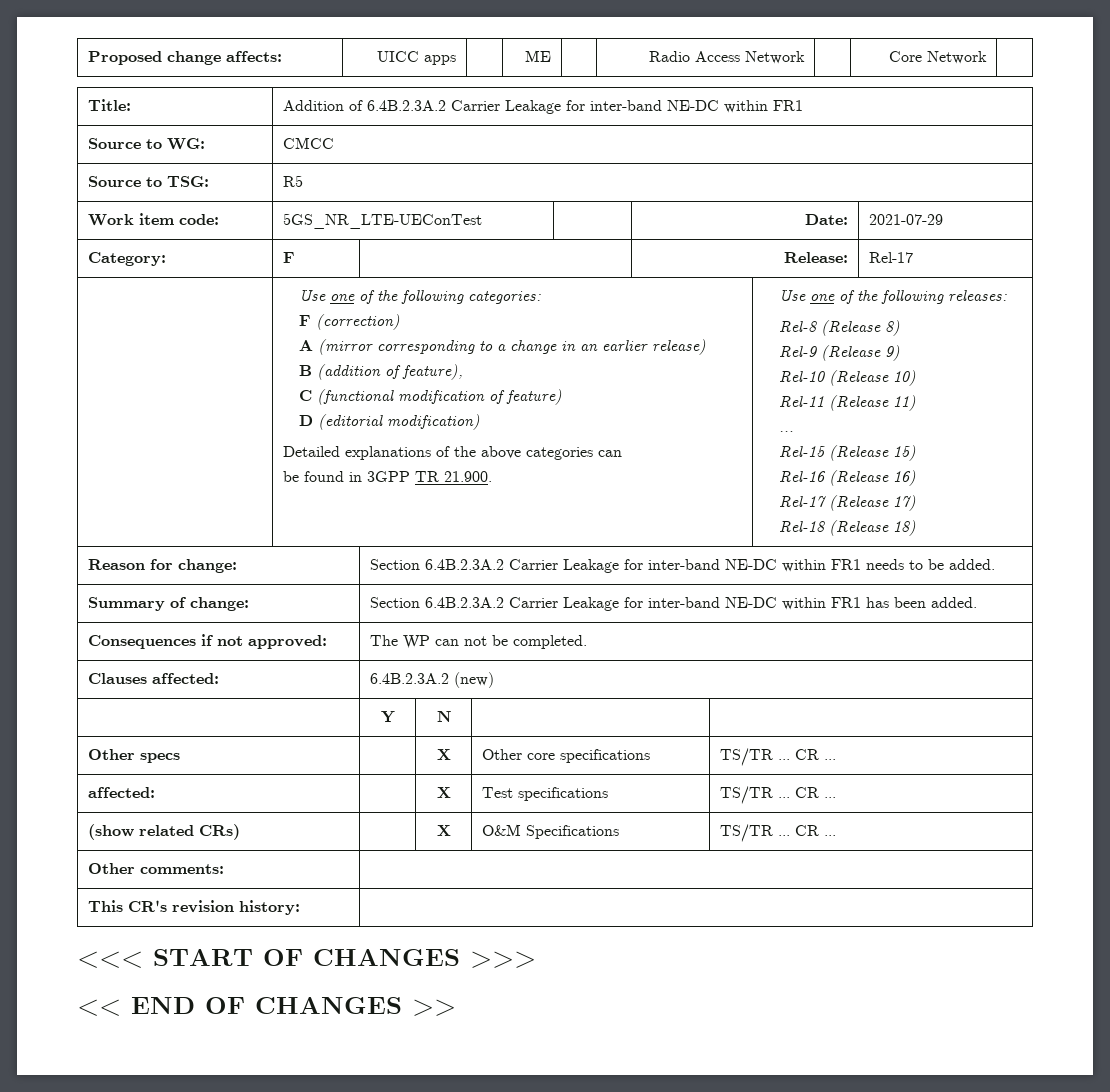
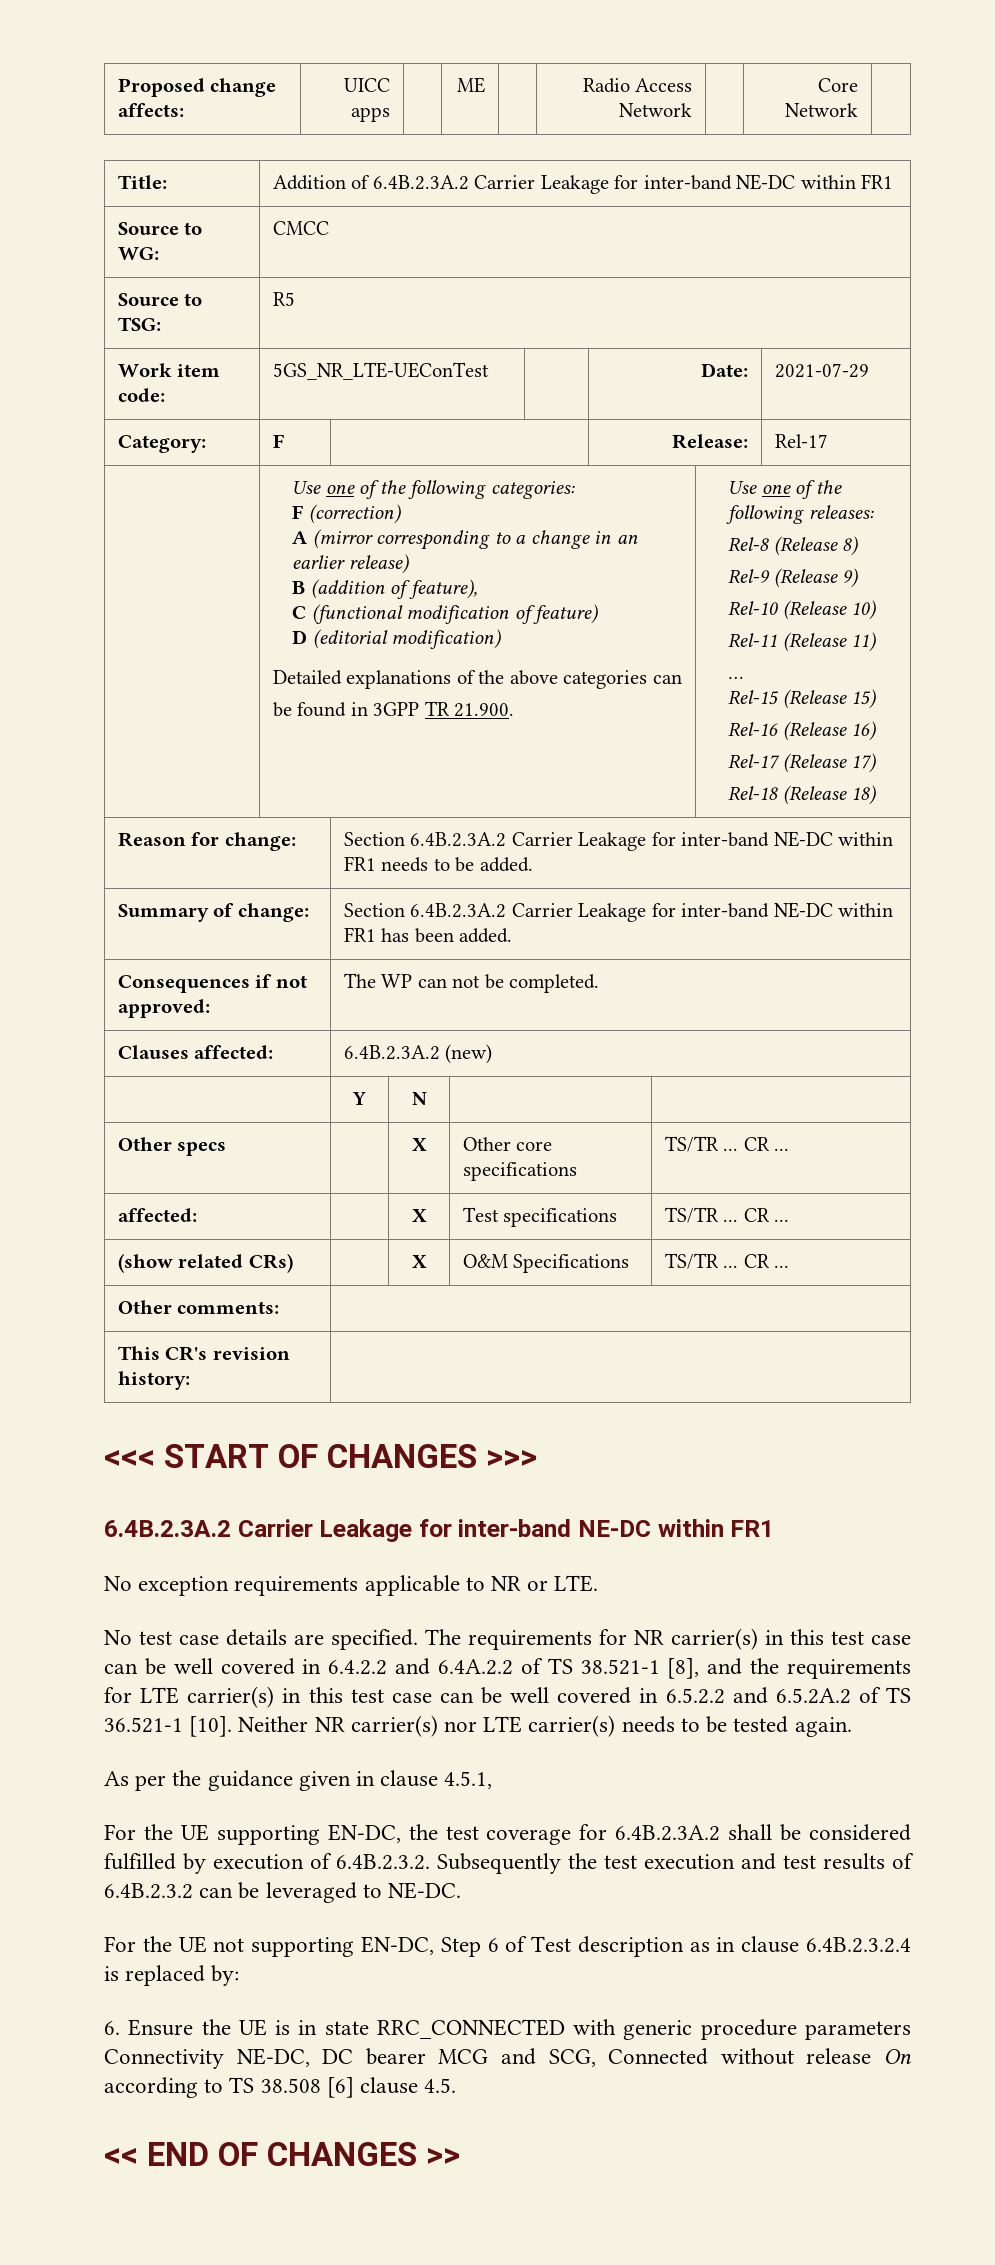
(536, 959) none -> [104,1519,775,1542] [104,1575,599,1596] [104,1628,911,1650] [104,1658,911,1679] [104,1686,911,1708] [104,1715,852,1737] [104,1770,493,1791] [104,1824,911,1845] [104,1853,914,1874] [104,1882,462,1903] [104,1936,912,1957] [104,1965,240,1986] [104,2019,911,2040] [104,2048,912,2069] [104,2077,457,2098] // 6.4B.2.3A.2 Carrier Leakage for inter-band NE-DC within FR1 // No exception requirements applicable to NR or LTE. // No test case details are specified. The requirements for NR carrier(s) in this test case can be well covered in 6.4.2.2 and 6.4A.2.2 of TS 38.521-1 [8], and the requirements for LTE carrier(s) in this test case can be well covered in 6.5.2.2 and 6.5.2A.2 of TS 36.521-1 [10]. Neither NR carrier(s) nor LTE carrier(s) needs to be tested again. // As per the guidance given in clause 4.5.1, // For the UE supporting EN-DC, the test coverage for 6.4B.2.3A.2 shall be considered fulfilled by execution of 6.4B.2.3.2. Subsequently the test execution and test results of 6.4B.2.3.2 can be leveraged to NE-DC. // For the UE not supporting EN-DC, Step 6 of Test description as in clause 6.4B.2.3.2.4 is replaced by: // 6. Ensure the UE is in state RRC_CONNECTED with generic procedure parameters Connectivity NE-DC, DC bearer MCG and SCG, Connected without release On according to TS 38.508 [6] clause 4.5.

